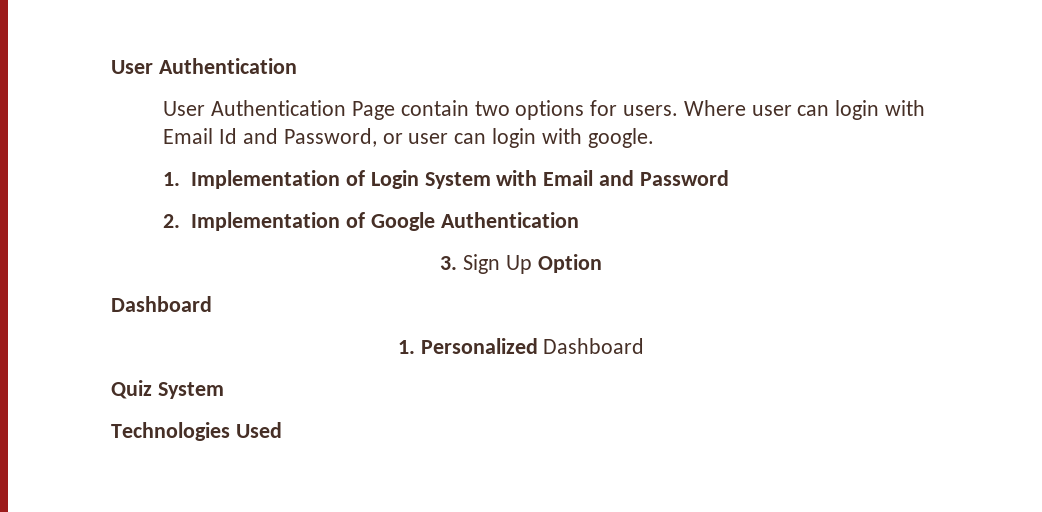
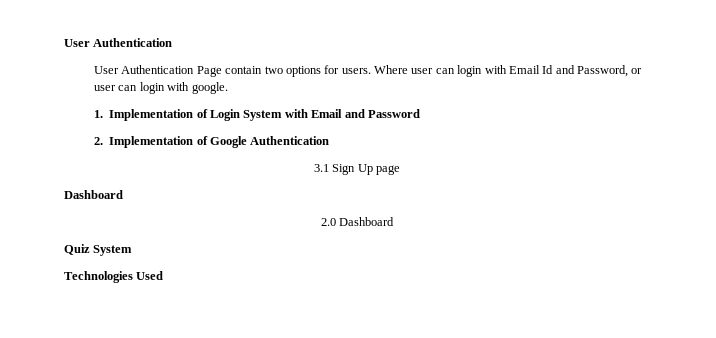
[440,256,458,270] 3. -> [313,164,329,172] 3.1
[537,254,602,273] [111,296,212,312] [397,338,538,354] Option // Dashboard // 1. Personalized -> [376,165,401,175] [64,190,123,199] [320,218,336,226] page // Dashboard // 2.0

